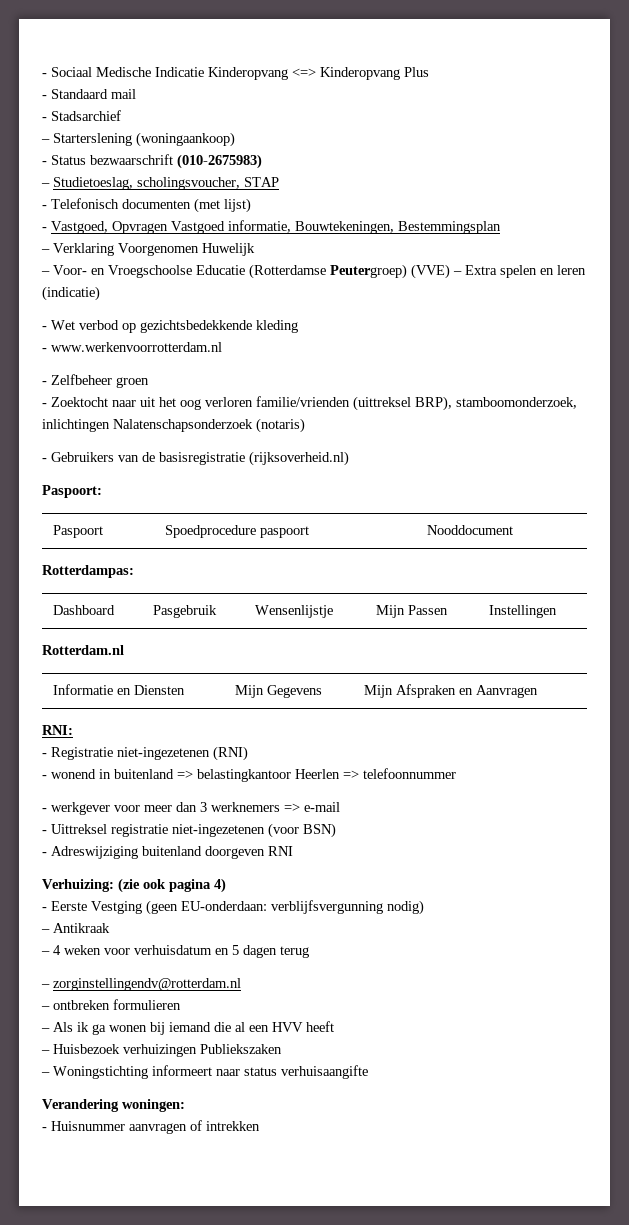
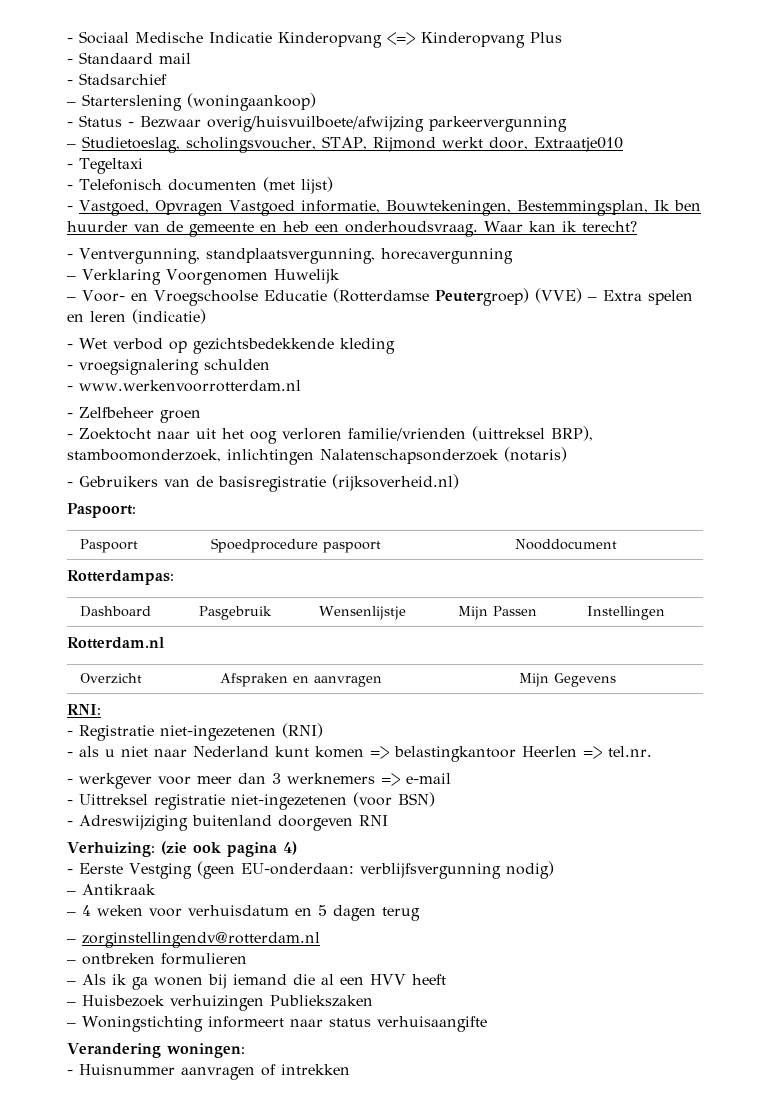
[90,154,262,169] bezwaarschrift (010-2675983) -> [128,116,567,132] - Bezwaar overig/huisvuilboete/afwijzing parkeervergunning
[244,177,279,187] STAP -> [322,136,623,152] [67,158,143,174] STAP, Rijmond werkt door, Extraatje010 // - Tegeltaxi
[398,221,501,234] Bestemmingsplan -> [516,200,701,216] [67,221,637,237] [67,248,513,264] Bestemmingsplan, Ik ben huurder van de gemeente en heb een onderhoudsvraag. Waar kan ik terecht? // - Ventvergunning, standplaatsvergunning, horecavergunning
(298, 326) none -> [67,359,270,375] // - vroegsignalering schulden
[52,684,185,695] [234,685,322,698] [363,684,538,698] Informatie en Diensten | Mijn Gegevens | Mijn Afspraken en Aanvragen -> [79,673,142,684] [219,673,382,687] [518,673,616,687] Overzicht | Afspraken en aanvragen | Mijn Gegevens
[51,769,174,779] wonend in buitenland -> [79,746,364,758] als u niet naar Nederland kunt komen
[363,768,456,779] telefoonnummer -> [608,746,652,757] tel.nr.

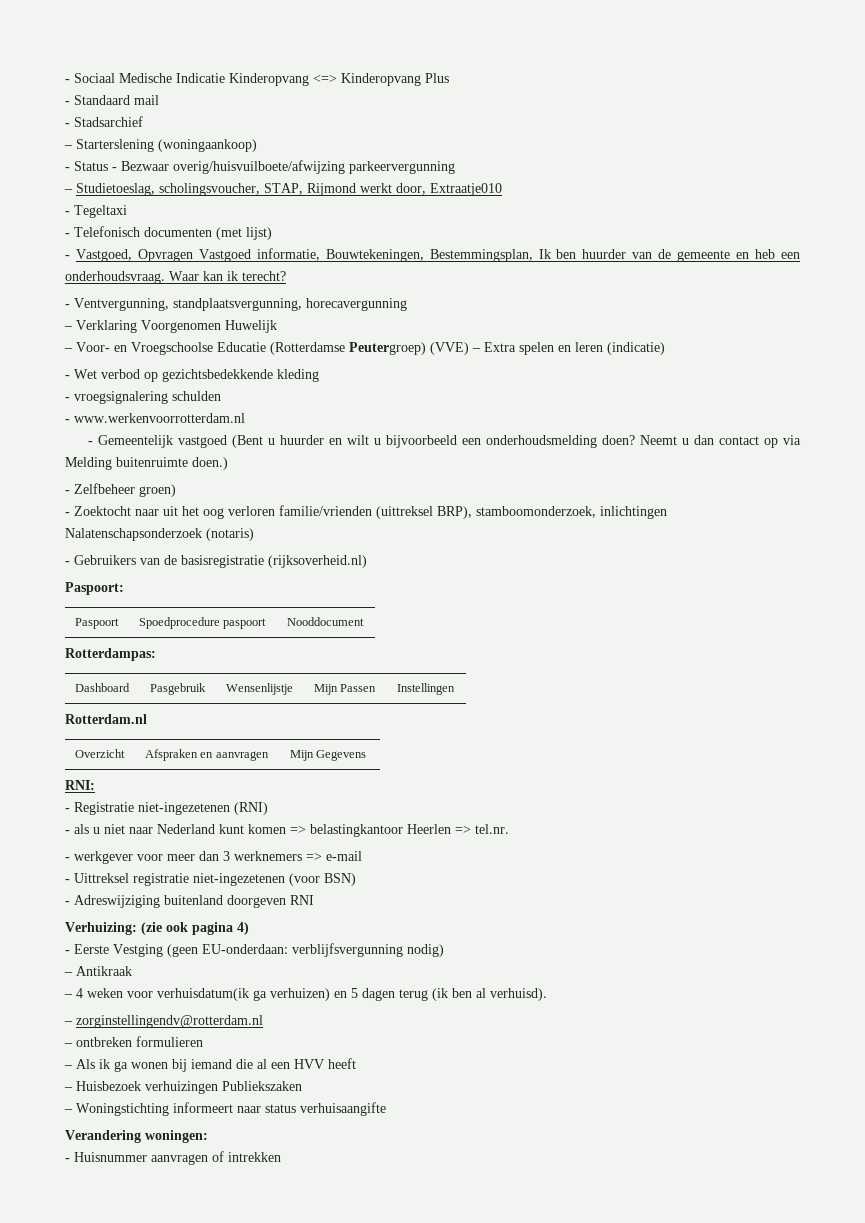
(301, 386) none -> [88,435,801,448] [65,457,228,470] // - Gemeentelijk vastgoed (Bent u huurder en wilt u bijvoorbeeld een onderhoudsmelding doen? Neemt u dan contact op via Melding buitenruimte doen.)
[160,410,201,423] groen -> [139,484,176,497] groen)
[188,905,289,916] verhuisdatum -> [157,988,330,1001] verhuisdatum(ik ga verhuizen)
(420, 914) none -> [432,988,547,1001] (ik ben al verhuisd).

